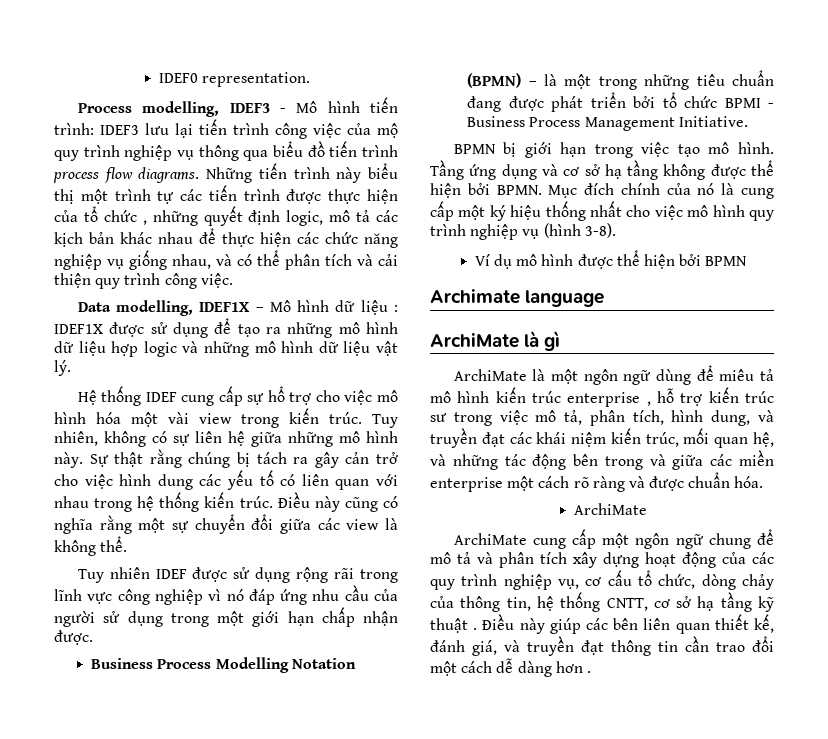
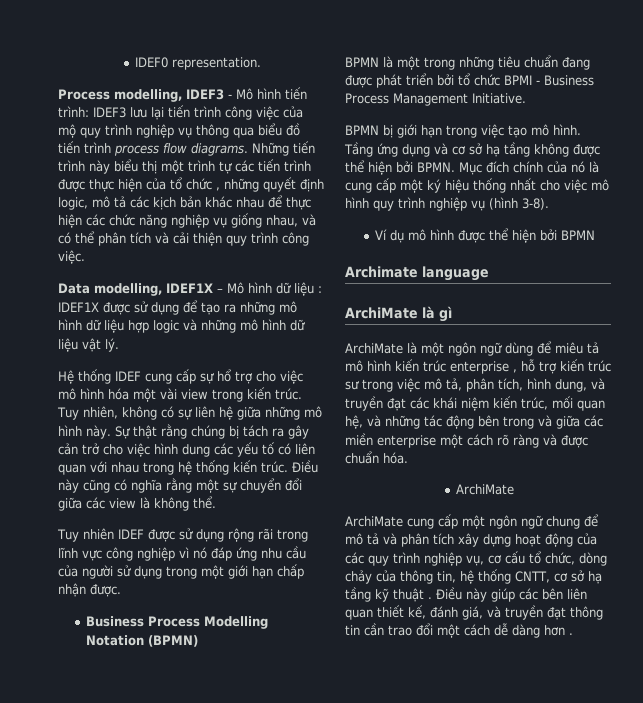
[528,81,537,86] – -> [345,57,379,67] // BPMN

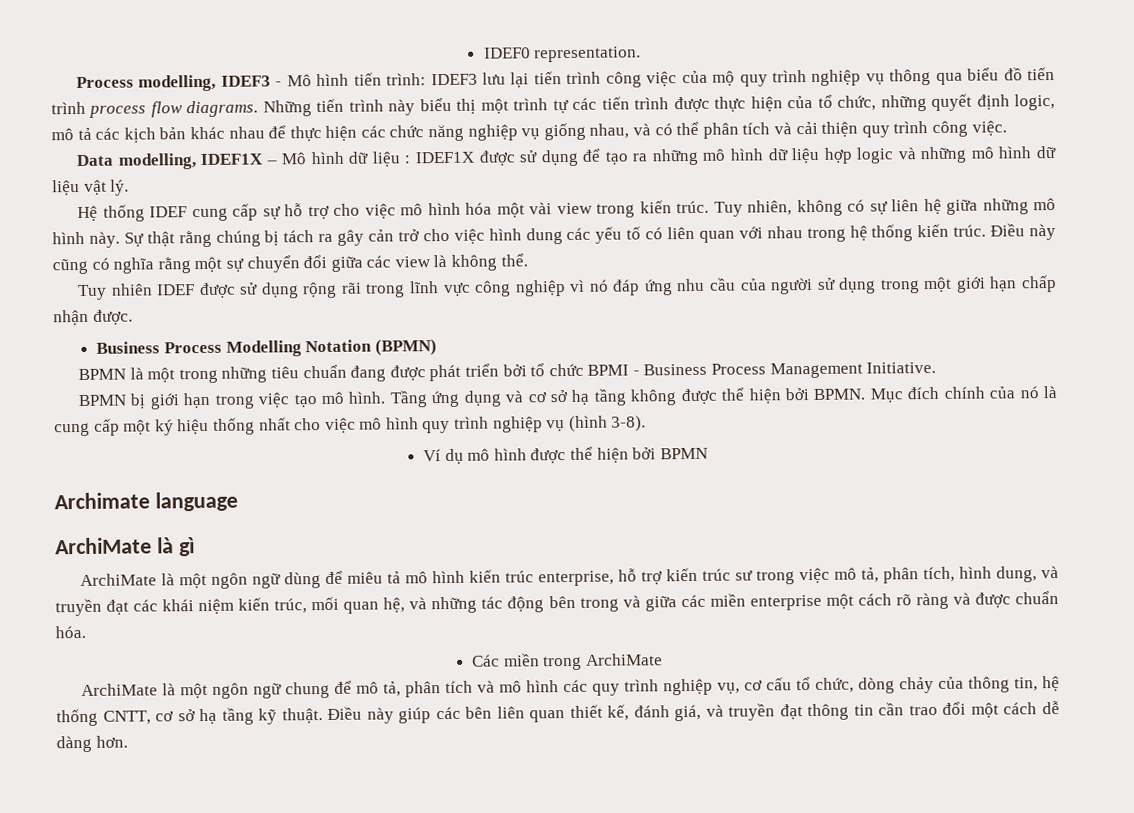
[186,178,220,191] chức , -> [837,95,877,111] chức,
[217,369,231,382] hổ -> [284,203,304,217] hỗ
[450,361,517,374] enterprise , -> [538,570,615,587] enterprise,
(408, 458) none -> [471,653,583,671] Các miền trong
[407,514,458,529] cung cấp -> [162,683,177,696] là
[367,533,597,547] tả và phân tích xây dựng hoạt động của -> [383,680,560,698] tả, phân tích và mô hình
[393,588,432,602] thuật . -> [281,708,323,724] thuật.
[544,625,573,636] hơn . -> [95,735,128,748] hơn.

